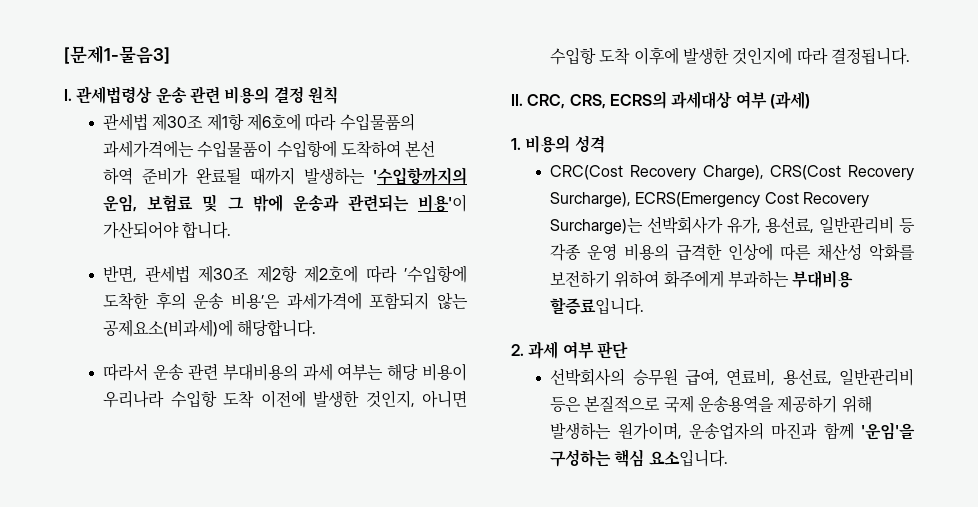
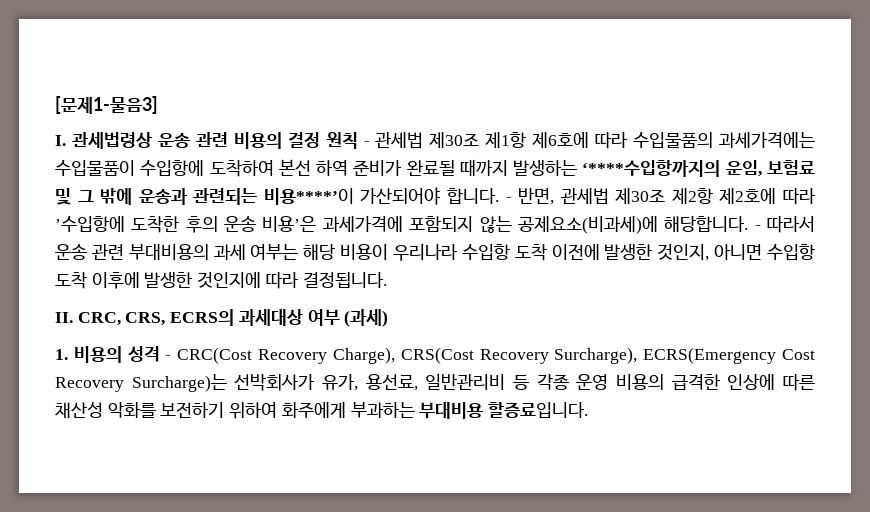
(338, 95) // -> [363,141,370,146] -
[373,167,467,185] '수입항까지의 -> [582,160,721,177] ‘****수입항까지의
[417,194,467,212] 비용'이 -> [263,188,354,205] 비용****’이
(232, 230) // -> [505,197,512,202] -
(317, 328) // -> [754,225,761,230] -
(605, 144) // -> [165,355,172,360] -
[511,341,628,359] [550,368,914,386] [550,395,872,413] [550,422,915,440] [550,449,728,467] // 2. 과세 여부 판단 // 선박회사의 승무원 급여, 연료비, 용선료, 일반관리비 등은 본질적으로 국제 운송용역을 제공하기 위해 발생하는 원가이며, 운송업자의 마진과 함께 '운임'을 구성하는 핵심 요소입니다. -> (589, 410) none

